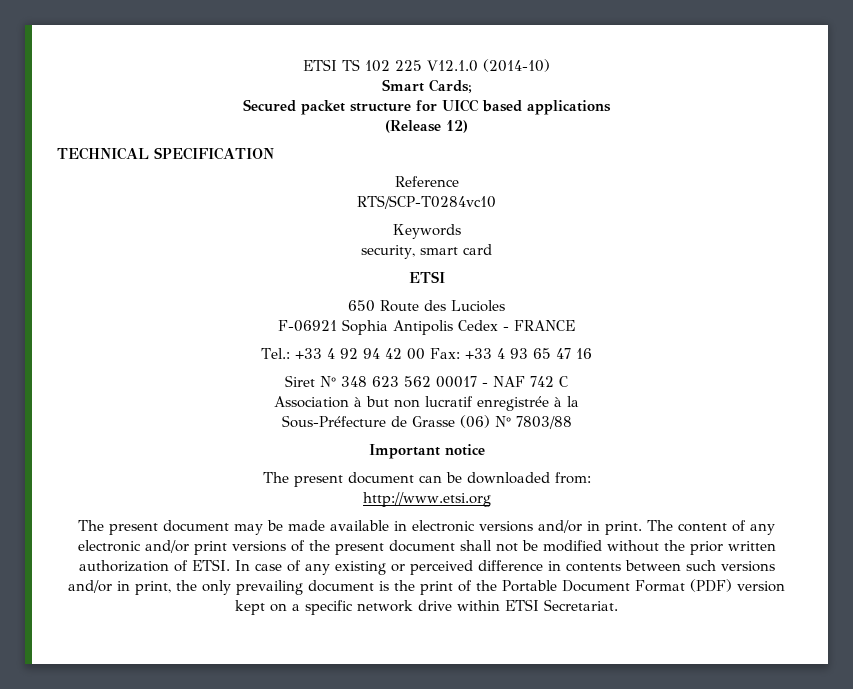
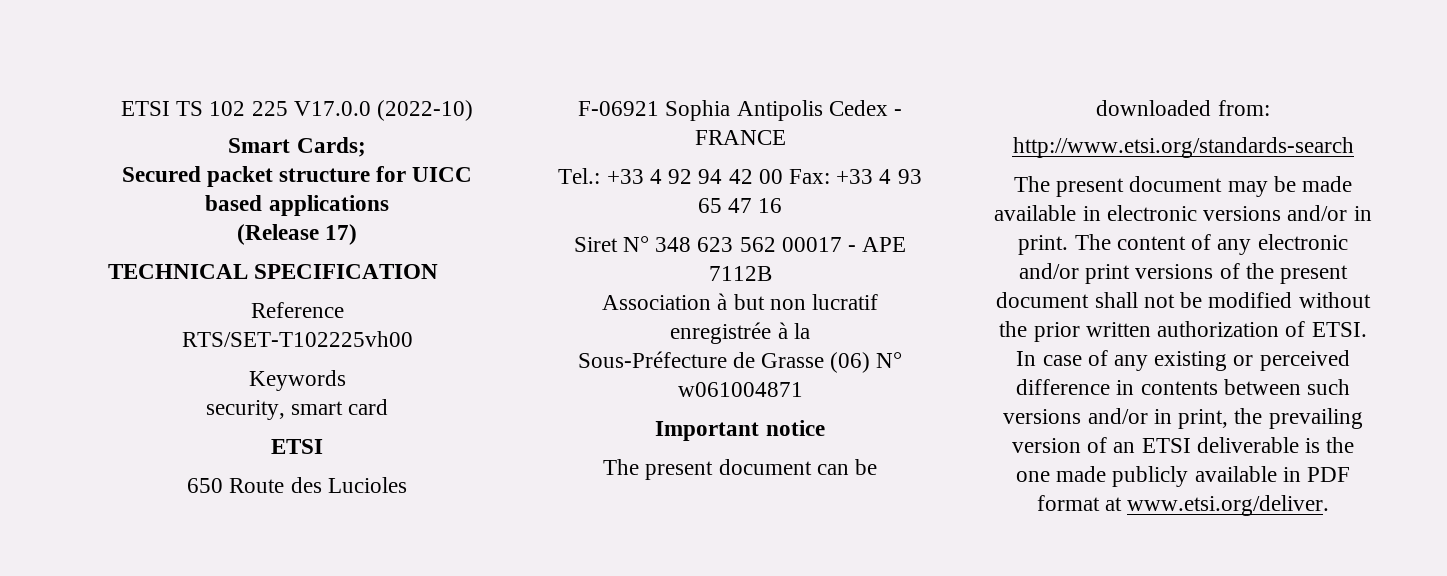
[427,59,550,72] V12.1.0 (2014-10) -> [293,100,474,121] V17.0.0 (2022-10)
[446,120,468,133] 12) -> [325,224,358,245] 17)
[357,195,496,209] RTS/SCP-T0284vc10 -> [181,331,413,347] RTS/SET-T102225vh00
[493,376,568,387] NAF 742 C -> [862,237,907,252] [708,266,772,281] APE 7112B
[515,416,572,429] 7803/88 -> [677,382,803,397] w061004871
[362,492,491,507] http://www.etsi.org -> [1012,137,1354,158] http://www.etsi.org/standards-search
[202,579,785,595] [235,599,618,615] only prevailing document is the print of the Portable Document Format (PDF) version kept on a specific network drive within ETSI Secretariat. -> [1268,408,1363,429] [1011,437,1355,453] [1015,466,1351,487] [1036,495,1330,516] prevailing version of an ETSI deliverable is the one made publicly available in PDF format at www.etsi.org/deliver.

